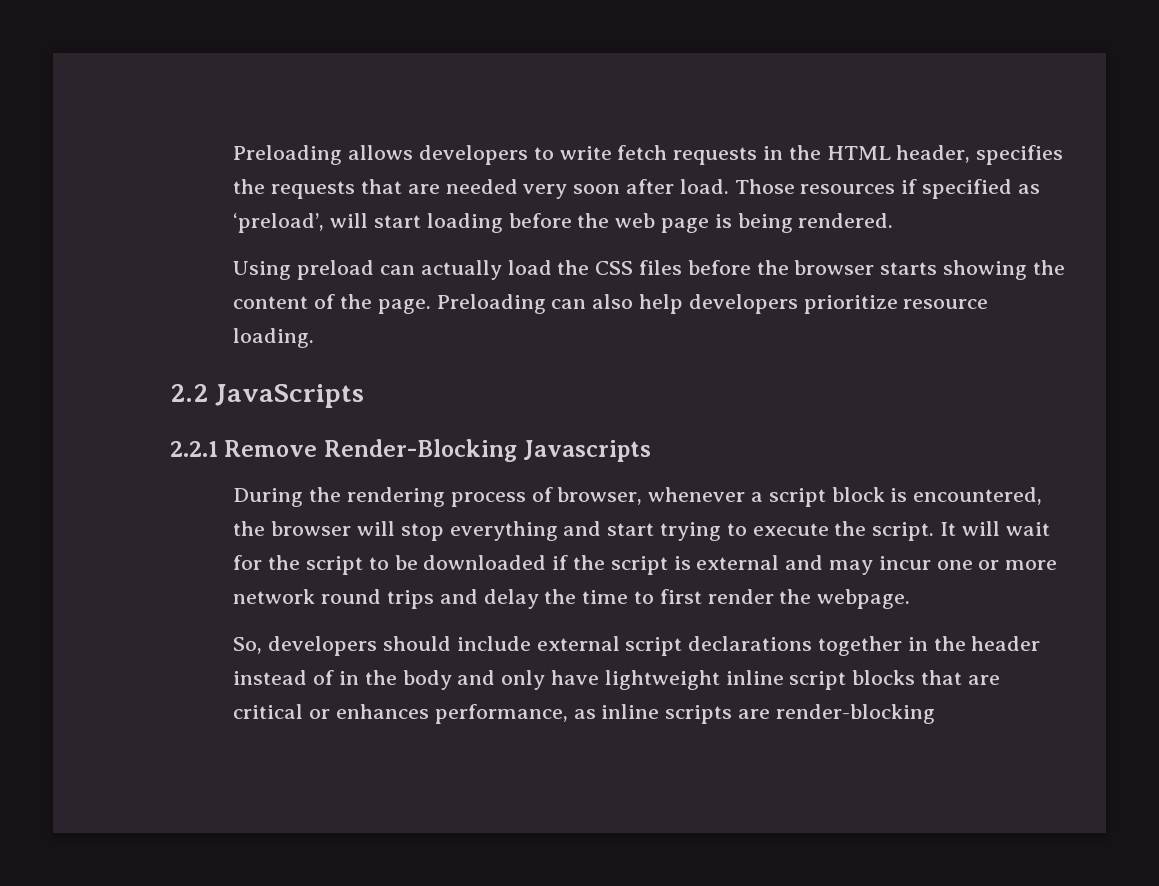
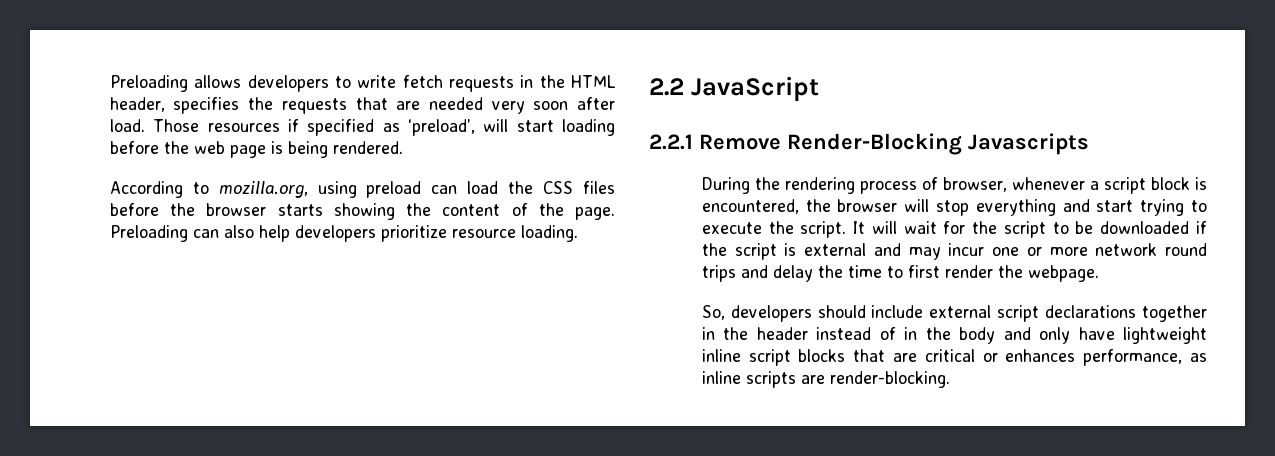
[233,261,292,280] Using -> [109,181,357,198] According to mozilla.org, using
[420,260,502,280] actually -> (458, 189) none
[215,384,365,408] JavaScripts -> [690,76,819,102] JavaScript
[775,704,935,724] render-blocking -> [829,371,950,388] render-blocking.

